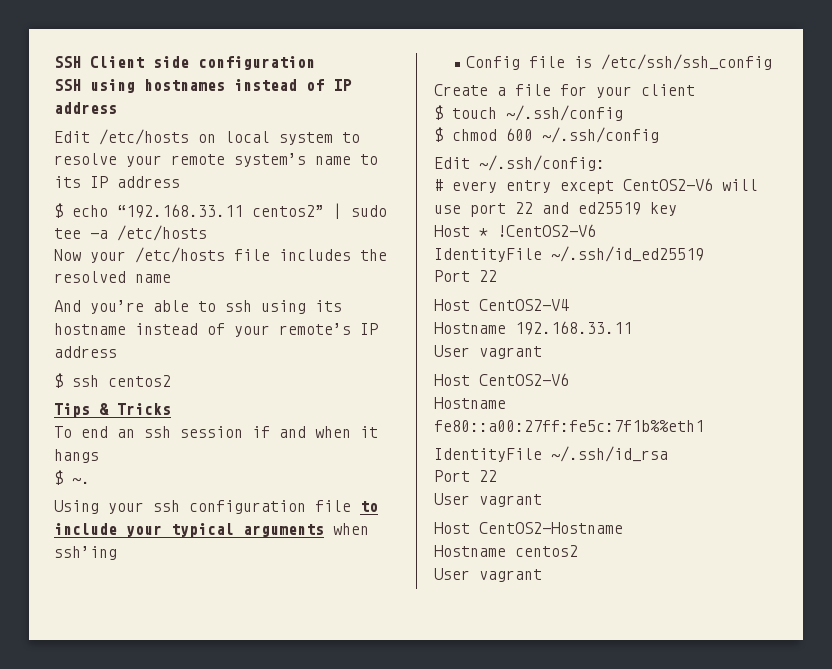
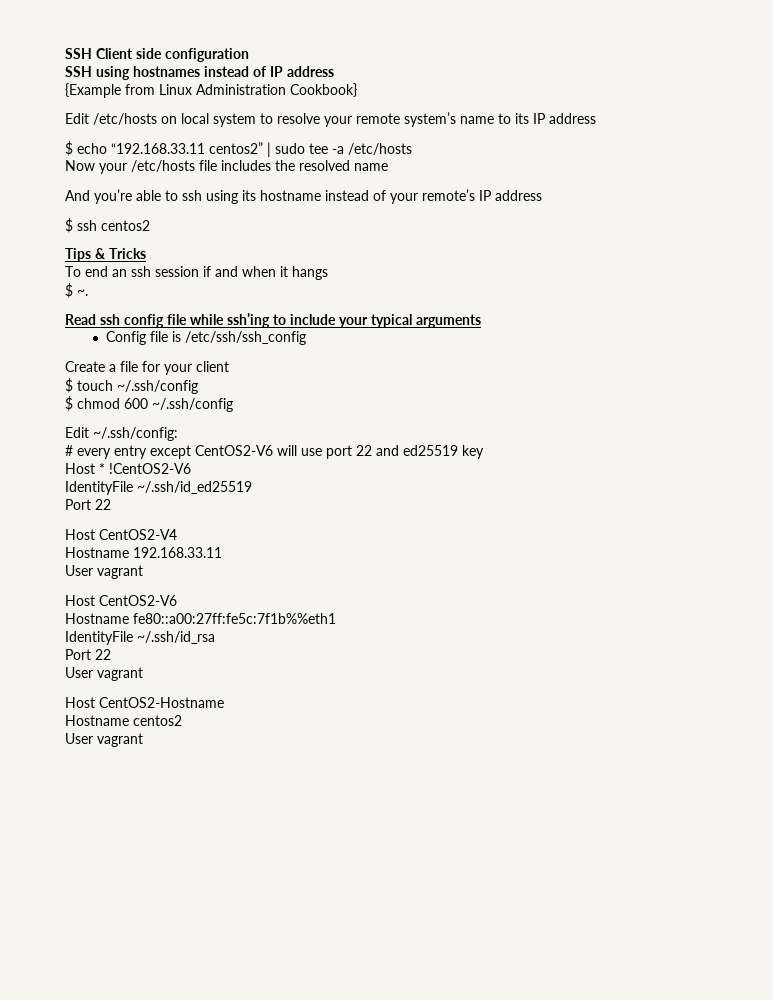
(117, 108) none -> [65,83,357,98] // {Example from Linux Administration Cookbook}
[54,500,351,514] Using your ssh configuration file -> [65,312,270,328] Read ssh config file while ssh’ing
[333,523,369,535] [54,546,117,560] when ssh’ing -> (481, 321) none

